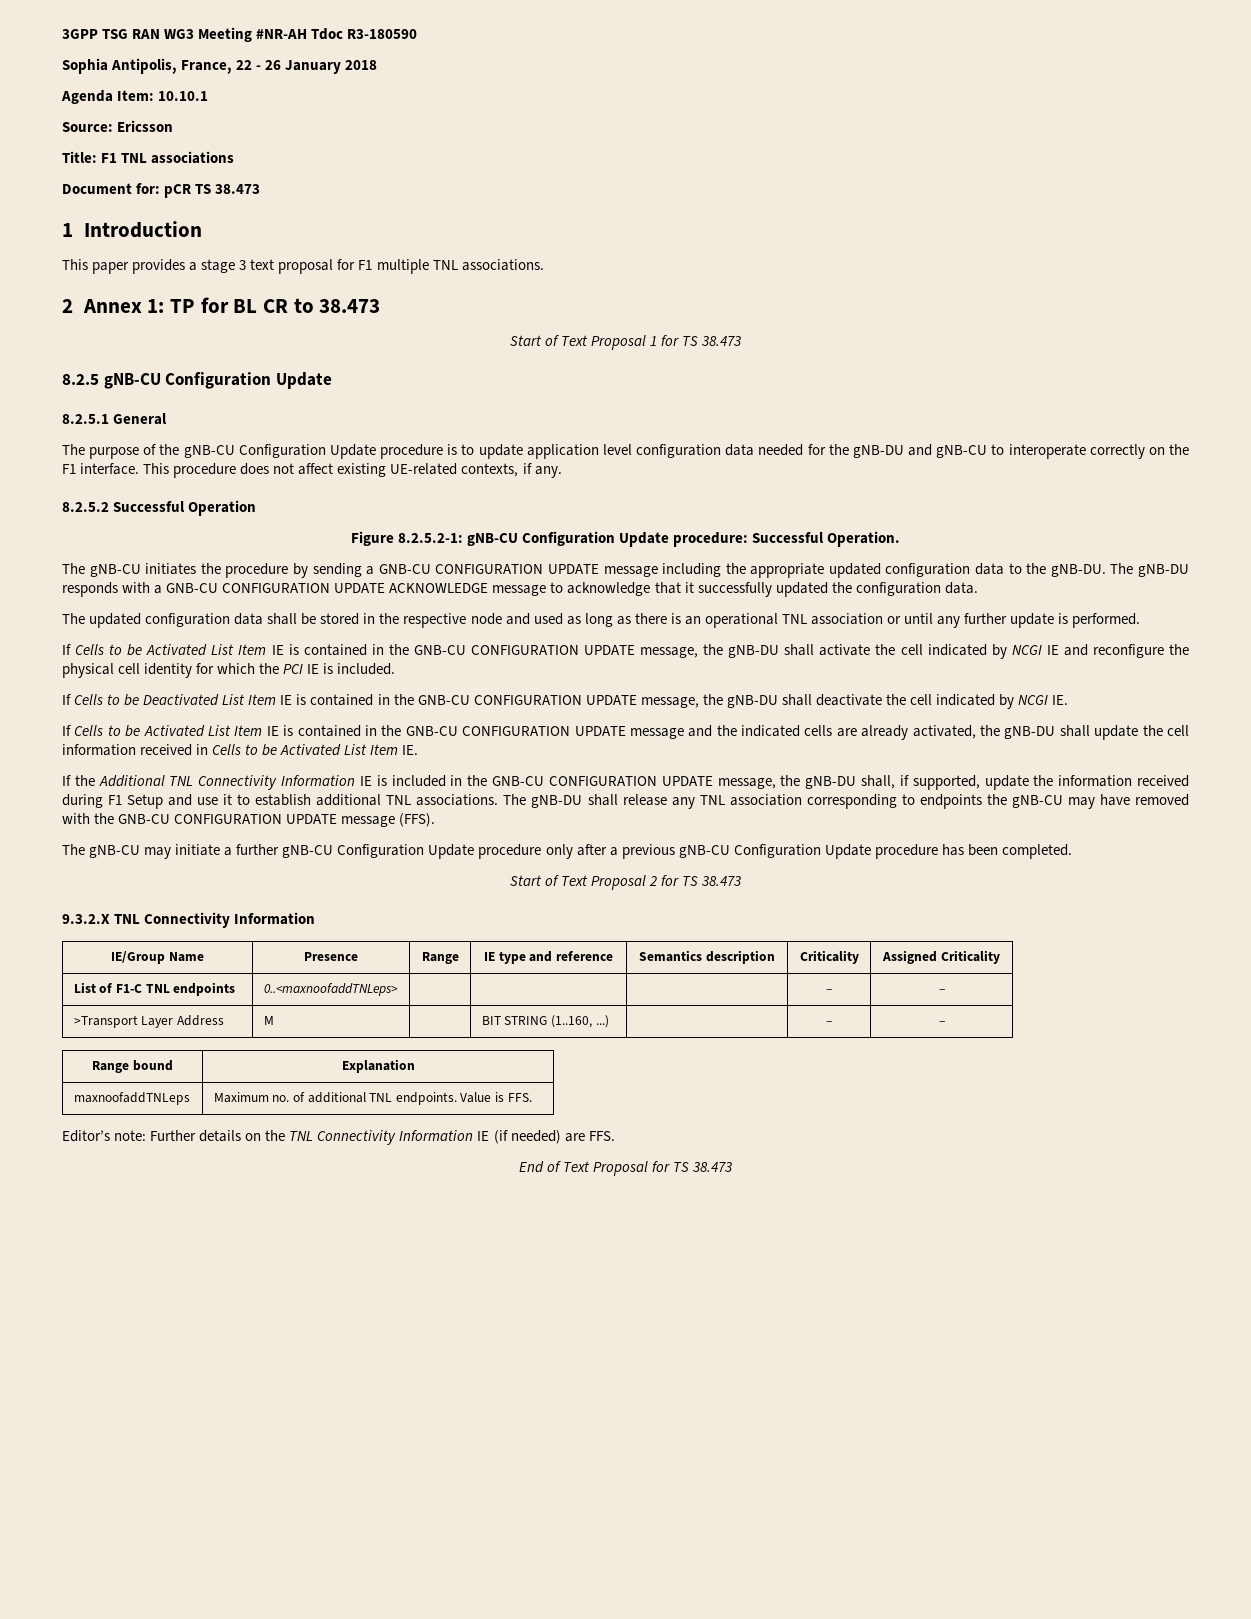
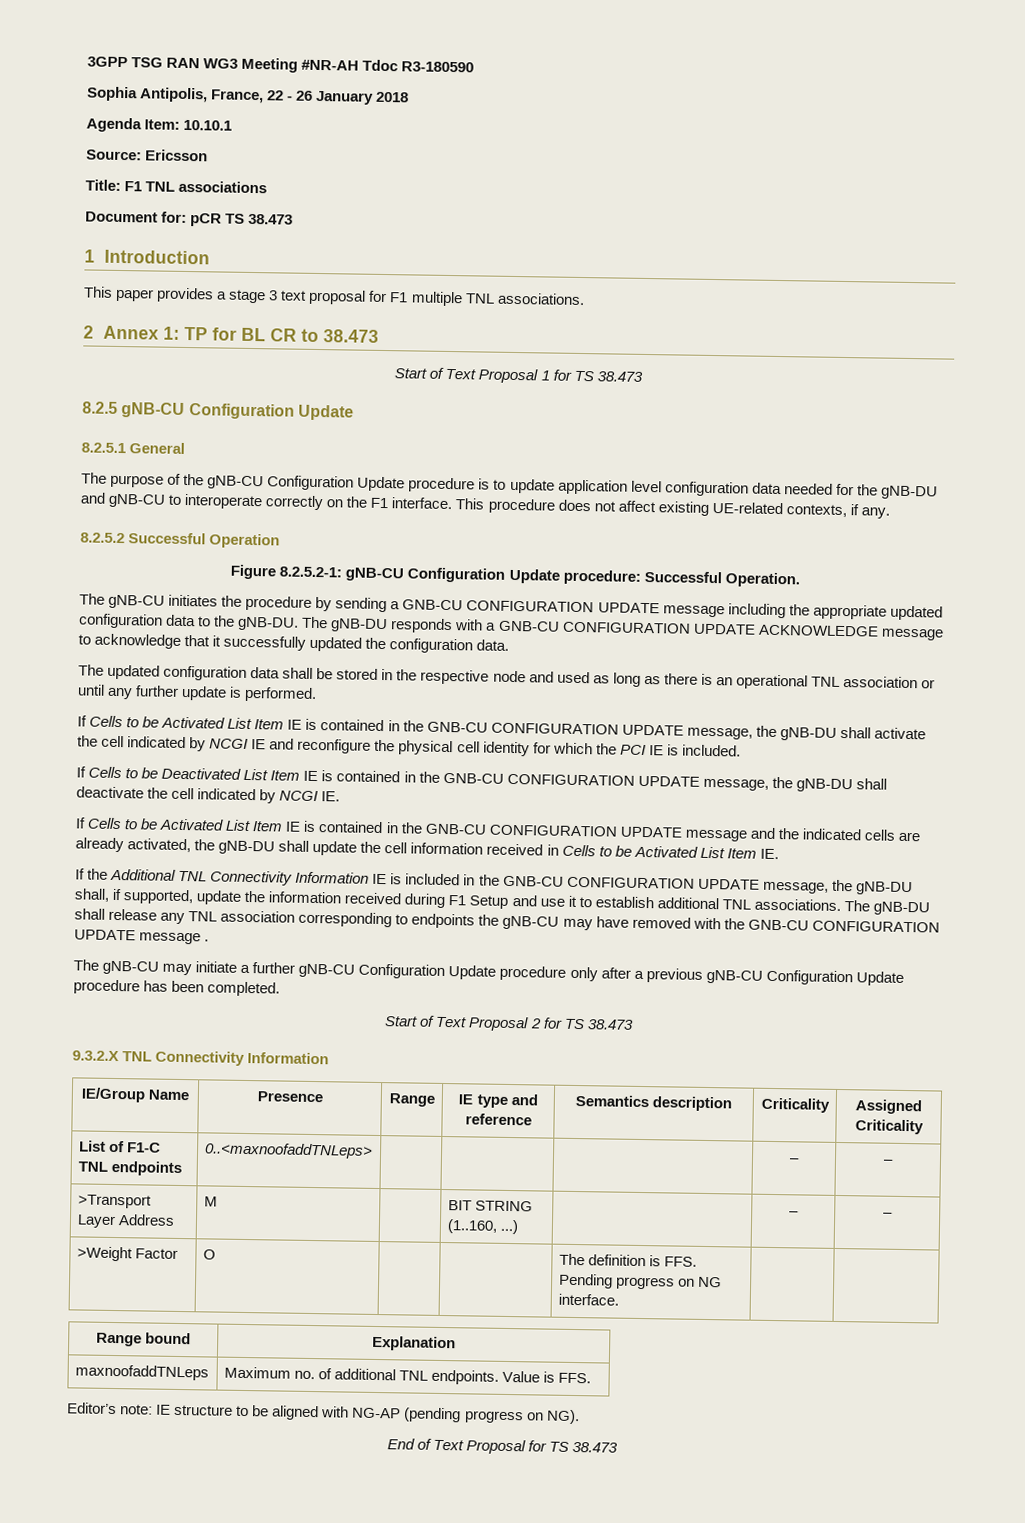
[399,813,436,827] (FFS). -> [204,939,210,942] .
(945, 1023) none -> [76,1246,178,1262] [202,1249,216,1260] [558,1253,697,1267] [558,1273,722,1290] [557,1293,619,1306] // >Weight Factor | O | | | The definition is FFS. Pending progress on NG interface. | |
[150,1130,615,1145] Further details on the TNL Connectivity Information IE (if needed) are FFS. -> [156,1404,580,1425] IE structure to be aligned with NG-AP (pending progress on NG).

